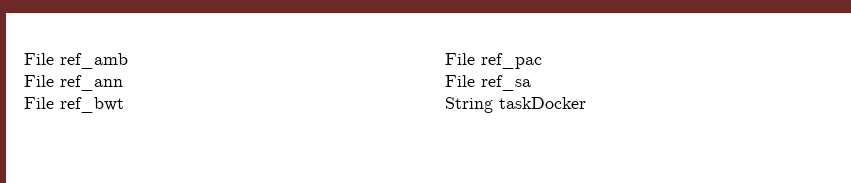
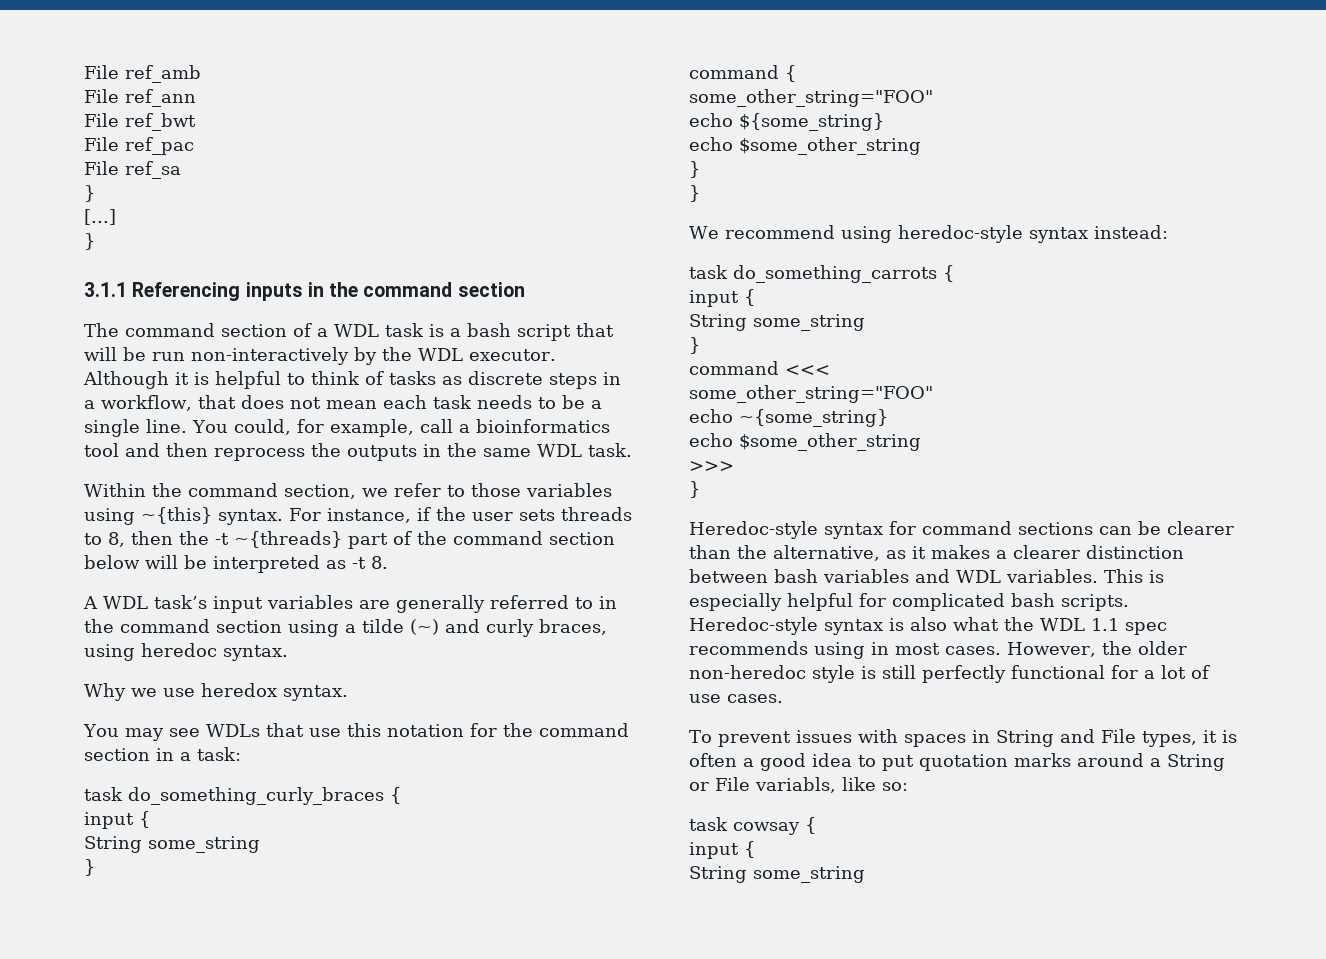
[445,97,586,113] String taskDocker -> [84,185,95,202] [84,209,116,225] [84,233,95,250] [84,282,525,301] [84,323,614,341] [84,347,556,365] [83,371,621,389] [84,395,602,411] [84,419,610,437] [84,443,632,461] [84,483,612,499] [84,507,632,525] [84,531,615,549] [84,555,388,573] [83,595,617,613] [84,619,607,637] [84,643,288,661] [84,683,348,701] [83,723,629,741] [84,747,241,761] [84,787,401,805] [84,811,150,829] [84,836,260,853] [84,859,95,876] [689,65,796,82] [689,89,933,107] [689,113,884,131] [689,137,921,155] [689,161,700,178] [689,185,700,202] [689,225,1168,243] [689,265,954,283] [689,289,755,307] [689,314,865,331] [689,337,700,354] [689,361,830,375] [689,385,933,403] [689,409,888,427] [689,433,921,451] [689,461,734,471] [689,481,700,498] [689,521,1234,539] [689,545,1184,561] [689,569,1164,583] [689,593,1129,611] [689,617,1167,635] [689,641,1187,659] [689,665,1210,683] [689,694,783,703] [689,729,1237,747] [689,753,1225,771] [689,777,908,793] [689,817,816,835] [689,841,755,859] [689,866,865,883] } // [...] // } // 3.1.1 Referencing inputs in the command section // The command section of a WDL task is a bash script that will be run non-interactively by the WDL executor. Although it is helpful to think of tasks as discrete steps in a workflow, that does not mean each task needs to be a single line. You could, for example, call a bioinformatics tool and then reprocess the outputs in the same WDL task. // Within the command section, we refer to those variables using ~{this} syntax. For instance, if the user sets threads to 8, then the -t ~{threads} part of the command section below will be interpreted as -t 8. // A WDL task’s input variables are generally referred to in the command section using a tilde (~) and curly braces, using heredoc syntax. // Why we use heredox syntax. // You may see WDLs that use this notation for the command section in a task: // task do_something_curly_braces { // input { // String some_string // } // command { // some_other_string="FOO" // echo ${some_string} // echo $some_other_string // } // } // We recommend using heredoc-style syntax instead: // task do_something_carrots { // input { // String some_string // } // command <<< // some_other_string="FOO" // echo ~{some_string} // echo $some_other_string // >>> // } // Heredoc-style syntax for command sections can be clearer than the alternative, as it makes a clearer distinction between bash variables and WDL variables. This is especially helpful for complicated bash scripts. Heredoc-style syntax is also what the WDL 1.1 spec recommends using in most cases. However, the older non-heredoc style is still perfectly functional for a lot of use cases. // To prevent issues with spaces in String and File types, it is often a good idea to put quotation marks around a String or File variabls, like so: // task cowsay { // input { // String some_string

